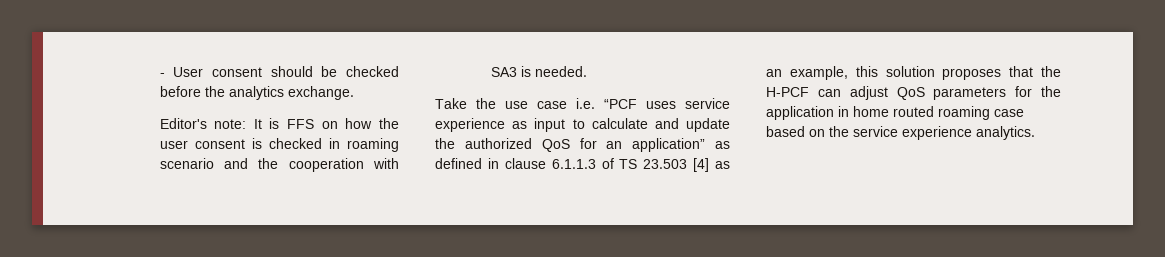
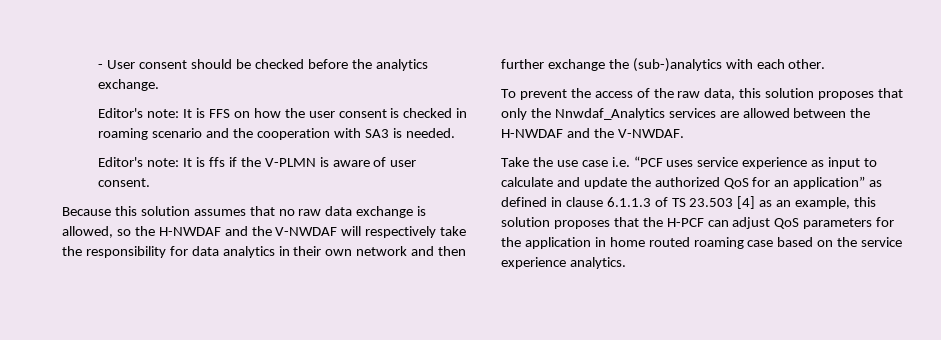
(587, 71) none -> [98,157,417,167] [98,178,151,187] [62,206,427,218] [62,226,467,238] [62,246,467,258] [501,58,826,72] [501,88,904,100] [501,108,871,120] [501,128,684,138] // Editor's note: It is ffs if the V-PLMN is aware of user consent. // Because this solution assumes that no raw data exchange is allowed, so the H-NWDAF and the V-NWDAF will respectively take the responsibility for data analytics in their own network and then further exchange the (sub-)analytics with each other. // To prevent the access of the raw data, this solution proposes that only the Nnwdaf_Analytics services are allowed between the H-NWDAF and the V-NWDAF.

